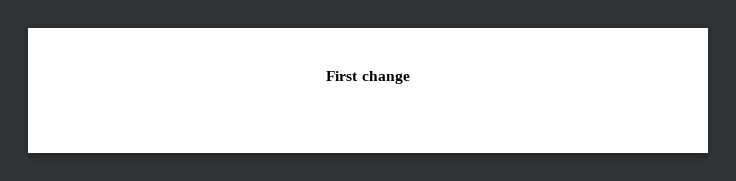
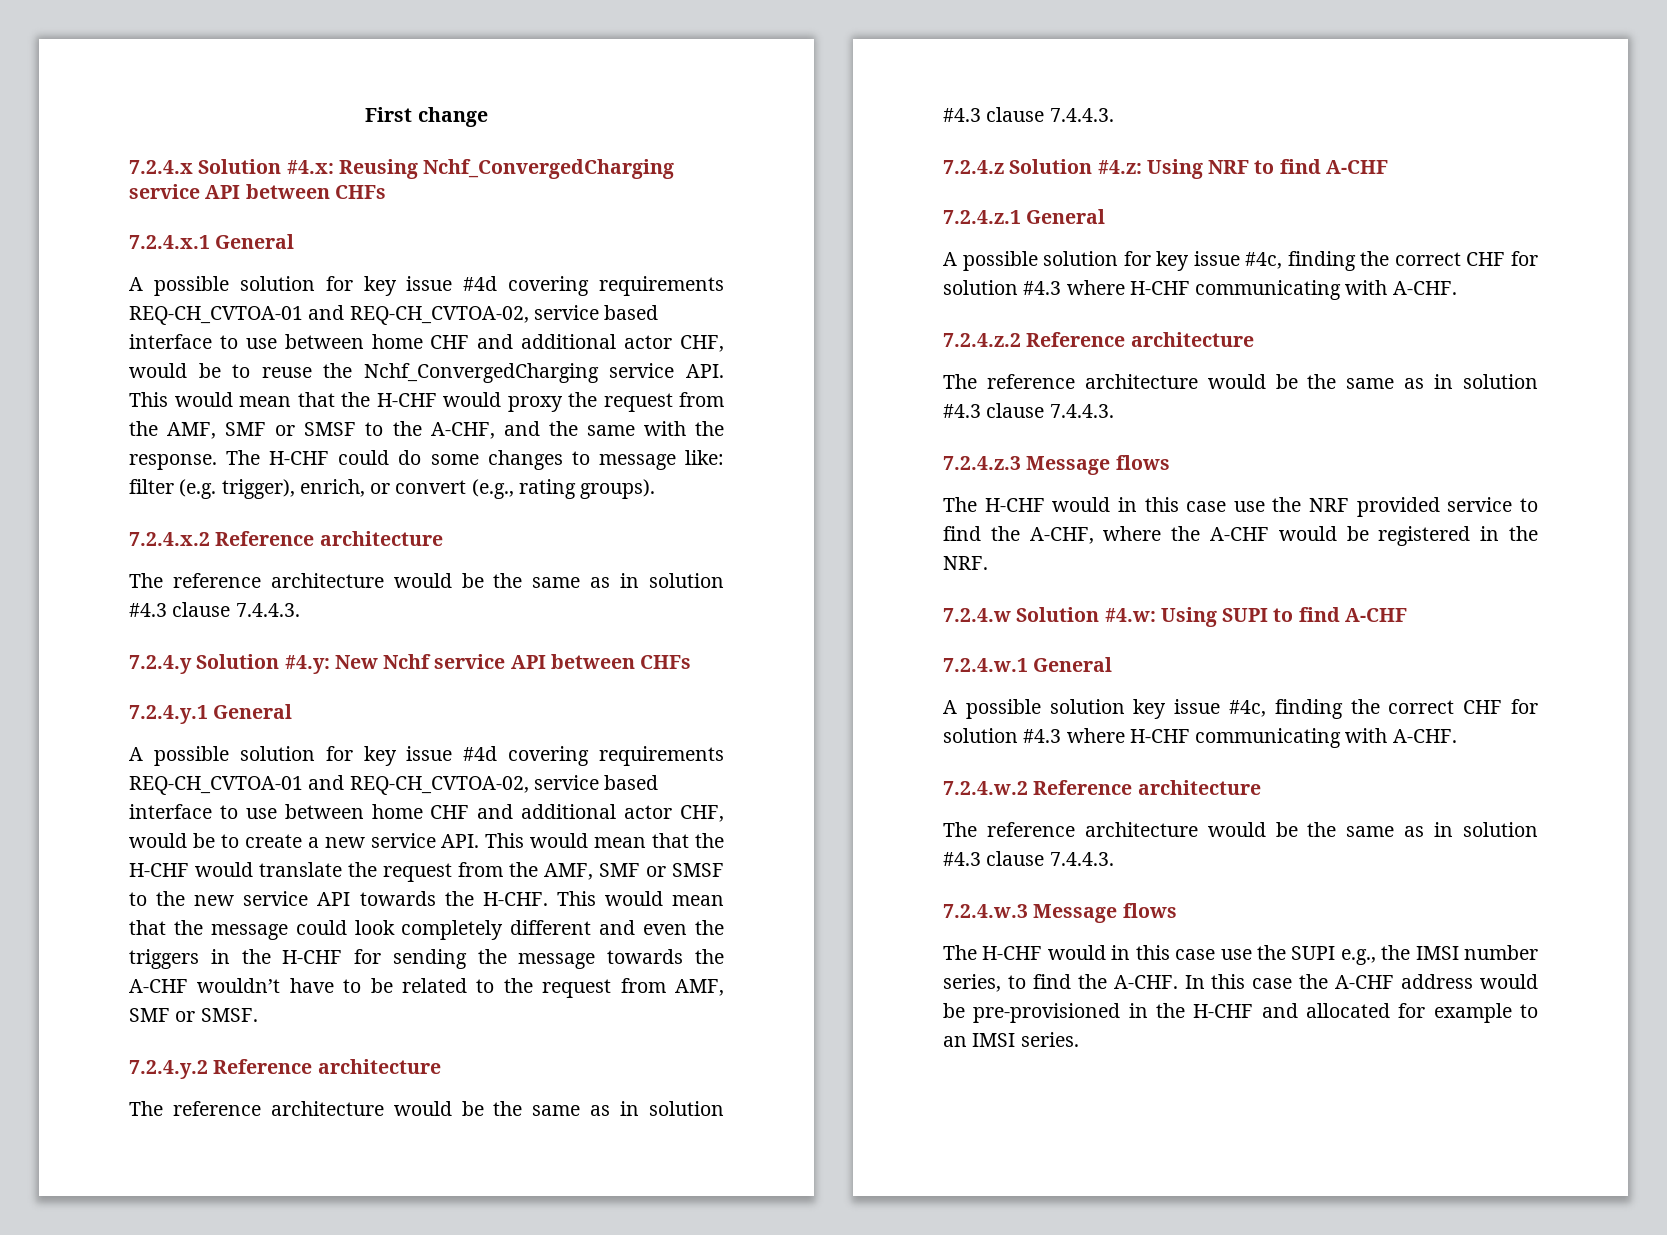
(410, 77) none -> [129,159,675,179] [129,184,386,199] [129,234,295,249] [129,276,724,296] [129,305,659,325] [129,334,725,352] [129,363,724,383] [129,392,724,412] [129,421,724,439] [129,450,724,470] [129,479,656,499] [129,531,443,546] [129,573,725,588] [129,602,300,617] [129,654,692,674] [129,704,293,724] [129,746,724,766] [129,775,659,795] [129,804,725,822] [129,833,724,848] [129,862,724,882] [129,891,725,906] [129,920,725,940] [129,949,724,969] [129,978,724,998] [129,1008,258,1022] [129,1059,441,1079] [129,1101,725,1116] [943,107,1114,122] [943,159,1388,179] [943,209,1106,224] [943,251,1538,271] [943,280,1457,300] [943,332,1254,347] [943,374,1538,389] [943,403,1114,418] [943,455,1170,475] [943,497,1538,517] [943,526,1538,546] [943,556,988,570] [943,607,1407,627] [943,657,1113,672] [943,699,1538,719] [943,728,1457,748] [943,780,1261,795] [943,822,1538,837] [943,851,1114,866] [943,903,1177,923] [943,945,1538,965] [943,974,1538,992] [943,1003,1538,1023] [943,1032,1079,1047] // 7.2.4.x Solution #4.x: Reusing Nchf_ConvergedCharging service API between CHFs // 7.2.4.x.1 General // A possible solution for key issue #4d covering requirements REQ-CH_CVTOA-01 and REQ-CH_CVTOA-02, service based interface to use between home CHF and additional actor CHF, would be to reuse the Nchf_ConvergedCharging service API. This would mean that the H-CHF would proxy the request from the AMF, SMF or SMSF to the A-CHF, and the same with the response. The H-CHF could do some changes to message like: filter (e.g. trigger), enrich, or convert (e.g., rating groups). // 7.2.4.x.2 Reference architecture // The reference architecture would be the same as in solution #4.3 clause 7.4.4.3. // 7.2.4.y Solution #4.y: New Nchf service API between CHFs // 7.2.4.y.1 General // A possible solution for key issue #4d covering requirements REQ-CH_CVTOA-01 and REQ-CH_CVTOA-02, service based interface to use between home CHF and additional actor CHF, would be to create a new service API. This would mean that the H-CHF would translate the request from the AMF, SMF or SMSF to the new service API towards the H-CHF. This would mean that the message could look completely different and even the triggers in the H-CHF for sending the message towards the A-CHF wouldn’t have to be related to the request from AMF, SMF or SMSF. // 7.2.4.y.2 Reference architecture // The reference architecture would be the same as in solution #4.3 clause 7.4.4.3. // 7.2.4.z Solution #4.z: Using NRF to find A-CHF // 7.2.4.z.1 General // A possible solution for key issue #4c, finding the correct CHF for solution #4.3 where H-CHF communicating with A-CHF. // 7.2.4.z.2 Reference architecture // The reference architecture would be the same as in solution #4.3 clause 7.4.4.3. // 7.2.4.z.3 Message flows // The H-CHF would in this case use the NRF provided service to find the A-CHF, where the A-CHF would be registered in the NRF. // 7.2.4.w Solution #4.w: Using SUPI to find A-CHF // 7.2.4.w.1 General // A possible solution key issue #4c, finding the correct CHF for solution #4.3 where H-CHF communicating with A-CHF. // 7.2.4.w.2 Reference architecture // The reference architecture would be the same as in solution #4.3 clause 7.4.4.3. // 7.2.4.w.3 Message flows // The H-CHF would in this case use the SUPI e.g., the IMSI number series, to find the A-CHF. In this case the A-CHF address would be pre-provisioned in the H-CHF and allocated for example to an IMSI series.

